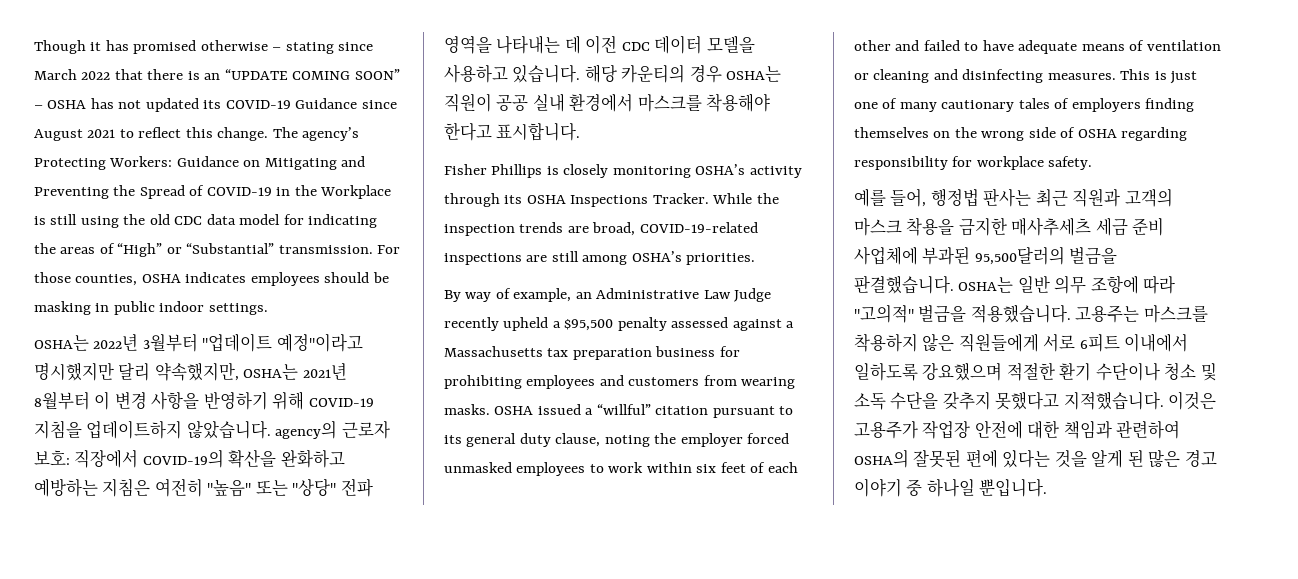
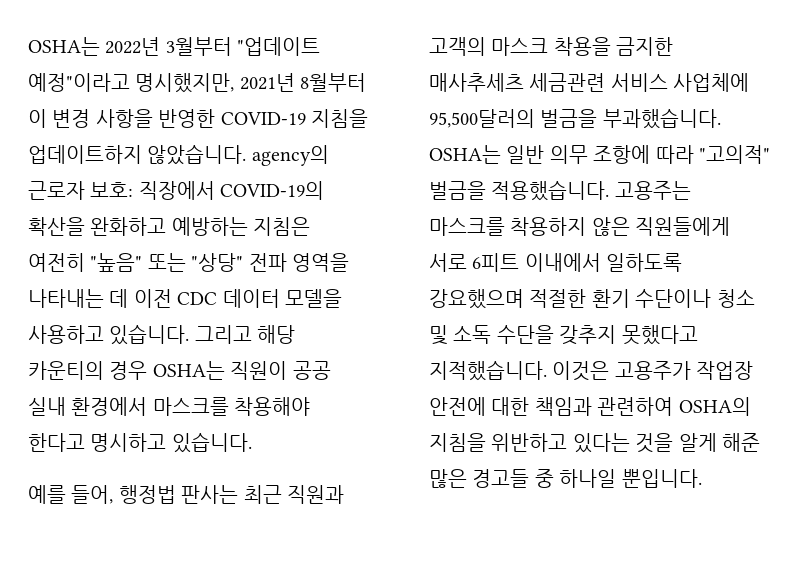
[34,40,374,54] [34,69,400,80] [34,98,397,112] [34,127,360,141] [34,156,366,170] [34,185,392,199] [34,214,378,228] [34,243,401,257] [34,272,389,286] [34,301,268,315] Though it has promised otherwise – stating since March 2022 that there is an “UPDATE COMING SOON” – OSHA has not updated its COVID-19 Guidance since August 2021 to reflect this change. The agency’s Protecting Workers: Guidance on Mitigating and Preventing the Spread of COVID-19 in the Workplace is still using the old CDC data model for indicating the areas of “High” or “Substantial” transmission. For those counties, OSHA indicates employees should be masking in public indoor settings. // -> (28, 46) none
[34,362,299,381] 명시했지만 달리 약속했지만, OSHA는 -> [135,73,235,93] 명시했지만,
[203,391,305,410] 반영하기 위해 -> [158,109,216,128] 반영한
(581, 74) none -> [194,325,252,344] 그리고
[496,123,581,141] [444,164,802,178] [444,193,779,207] [444,222,758,236] [444,251,756,265] [444,288,772,302] [444,317,795,331] [444,346,740,360] [444,375,796,389] [444,404,794,418] [444,433,790,447] [444,462,798,476] [854,40,1221,54] [854,69,1198,84] [854,98,1195,112] [854,127,1188,141] [854,156,1093,170] 표시합니다. // Fisher Phillips is closely monitoring OSHA’s activity through its OSHA Inspections Tracker. While the inspection trends are broad, COVID-19-related inspections are still among OSHA’s priorities. // By way of example, an Administrative Law Judge recently upheld a $95,500 penalty assessed against a Massachusetts tax preparation business for prohibiting employees and customers from wearing masks. OSHA issued a “willful” citation pursuant to its general duty clause, noting the employer forced unmasked employees to work within six feet of each other and failed to have adequate means of ventilation or cleaning and disinfecting measures. This is just one of many cautionary tales of employers finding themselves on the wrong side of OSHA regarding responsibility for workplace safety. -> [90,432,252,453] 명시하고 있습니다.
[1095,217,1165,236] [854,246,971,265] 세금 준비 사업체에 부과된 -> [529,73,750,92] 세금관련 서비스 사업체에
[854,275,954,294] 판결했습니다. -> [602,108,721,129] 부과했습니다.
[913,449,998,468] 잘못된 편에 -> [429,433,568,452] 지침을 위반하고
[1127,450,1217,467] [854,478,902,497] 된 많은 경고 이야기 -> [722,433,760,452] [429,469,530,488] 해준 많은 경고들

